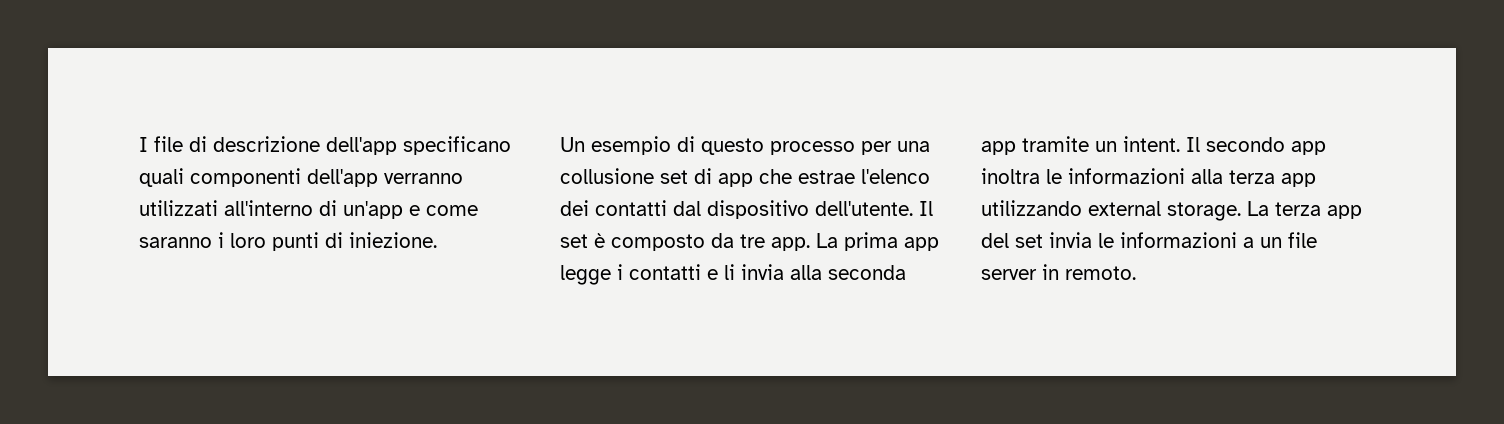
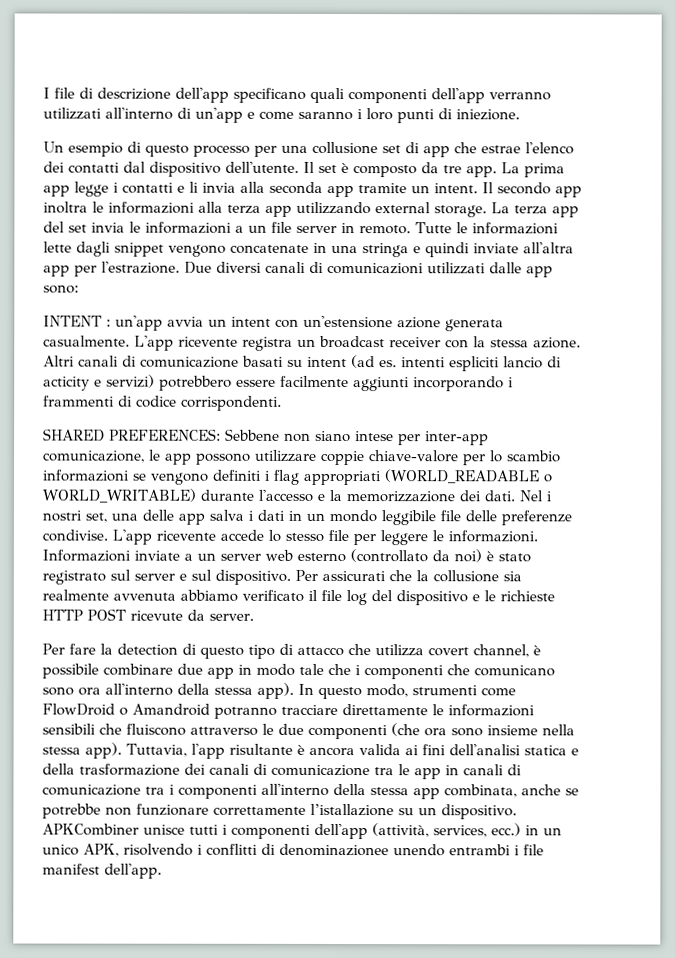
(1136, 273) none -> [415,222,559,235] [43,241,574,258] [43,261,553,278] [43,284,79,294] [43,315,504,332] [43,335,581,351] [43,355,562,372] [43,374,514,392] [43,395,282,411] [43,428,489,446] [43,449,561,466] [42,469,553,486] [42,488,552,503] [42,509,572,526] [42,529,538,546] [42,549,531,563] [42,569,522,585] [42,589,555,606] [42,608,254,621] [42,643,541,659] [42,663,555,680] [42,682,516,700] [42,703,535,719] [42,723,575,740] [42,742,579,759] [42,763,522,780] [42,783,579,800] [42,803,517,820] [42,823,562,840] [42,843,544,857] [42,863,162,879] Tutte le informazioni lette dagli snippet vengono concatenate in una stringa e quindi inviate all'altra app per l'estrazione. Due diversi canali di comunicazioni utilizzati dalle app sono: // INTENT : un'app avvia un intent con un'estensione azione generata casualmente. L'app ricevente registra un broadcast receiver con la stessa azione. Altri canali di comunicazione basati su intent (ad es. intenti espliciti lancio di acticity e servizi) potrebbero essere facilmente aggiunti incorporando i frammenti di codice corrispondenti. // SHARED PREFERENCES: Sebbene non siano intese per inter-app comunicazione, le app possono utilizzare coppie chiave-valore per lo scambio informazioni se vengono definiti i flag appropriati (WORLD_READABLE o WORLD_WRITABLE) durante l'accesso e la memorizzazione dei dati. Nel i nostri set, una delle app salva i dati in un mondo leggibile file delle preferenze condivise. L'app ricevente accede lo stesso file per leggere le informazioni. Informazioni inviate a un server web esterno (controllato da noi) è stato registrato sul server e sul dispositivo. Per assicurati che la collusione sia realmente avvenuta abbiamo verificato il file log del dispositivo e le richieste HTTP POST ricevute da server. // Per fare la detection di questo tipo di attacco che utilizza covert channel, è possibile combinare due app in modo tale che i componenti che comunicano sono ora all'interno della stessa app). In questo modo, strumenti come FlowDroid o Amandroid potranno tracciare direttamente le informazioni sensibili che fluiscono attraverso le due componenti (che ora sono insieme nella stessa app). Tuttavia, l'app risultante è ancora valida ai fini dell'analisi statica e della trasformazione dei canali di comunicazione tra le app in canali di comunicazione tra i componenti all'interno della stessa app combinata, anche se potrebbe non funzionare correttamente l’istallazione su un dispositivo. APKCombiner unisce tutti i componenti dell'app (attività, services, ecc.) in un unico APK, risolvendo i conflitti di denominazionee unendo entrambi i file manifest dell'app.

